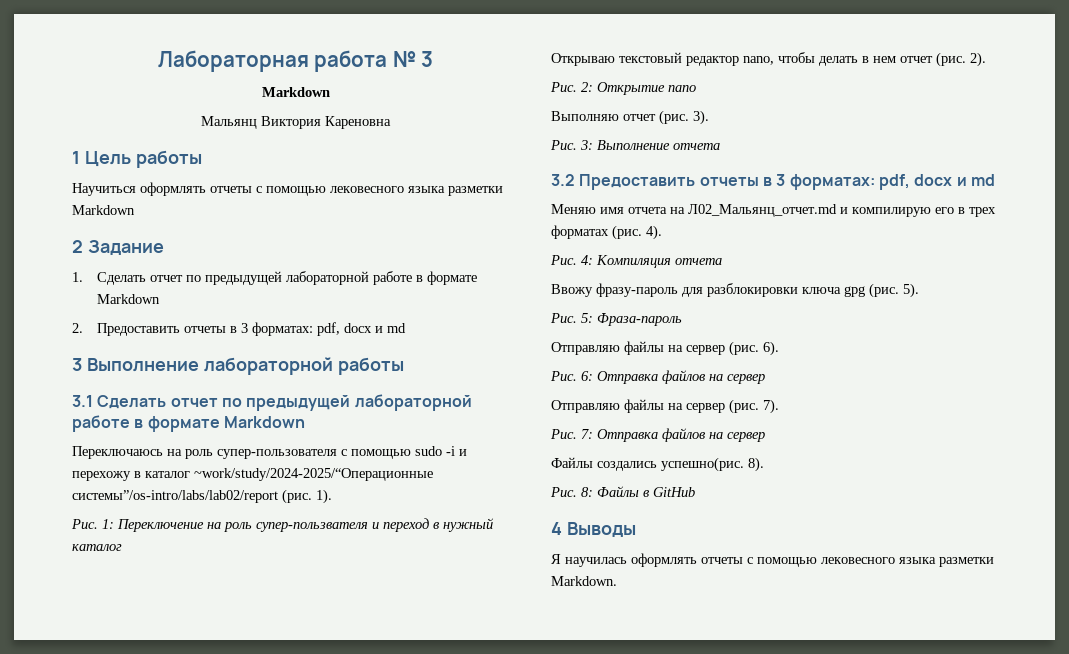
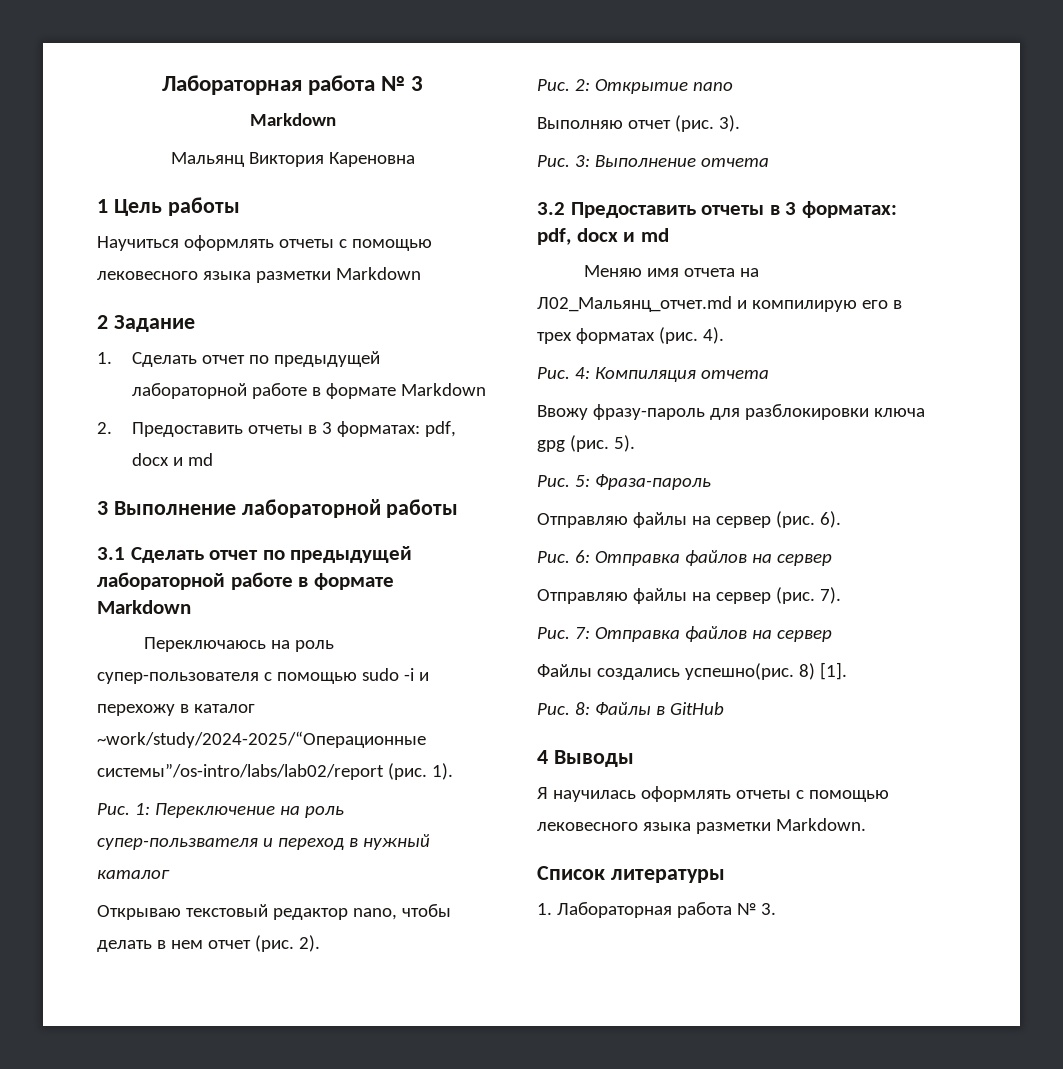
[748,457,764,472] 8). -> [798,662,847,680] 8) [1].
(617, 581) none -> [537,866,725,883] [537,902,776,918] // Список литературы // 1. Лабораторная работа № 3.

